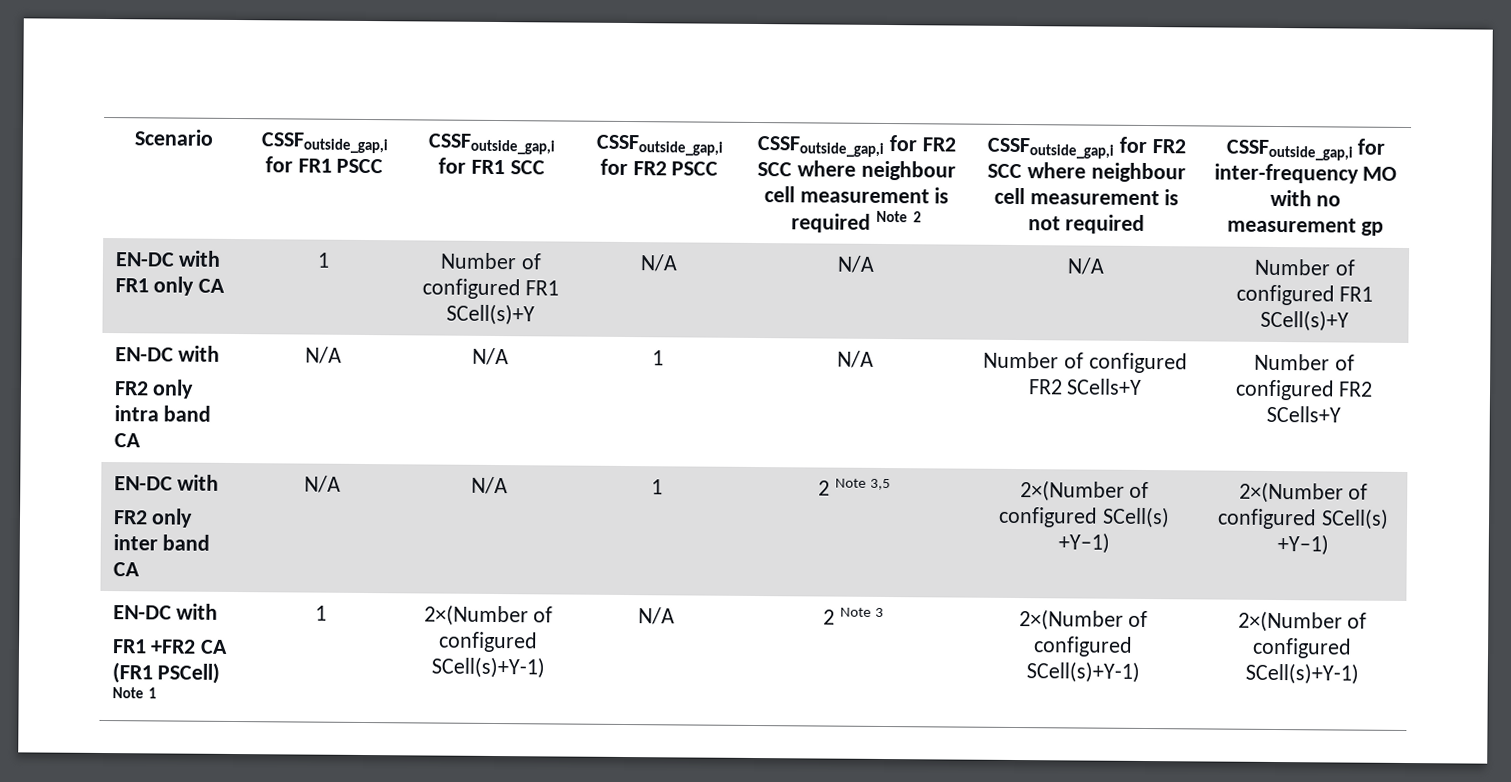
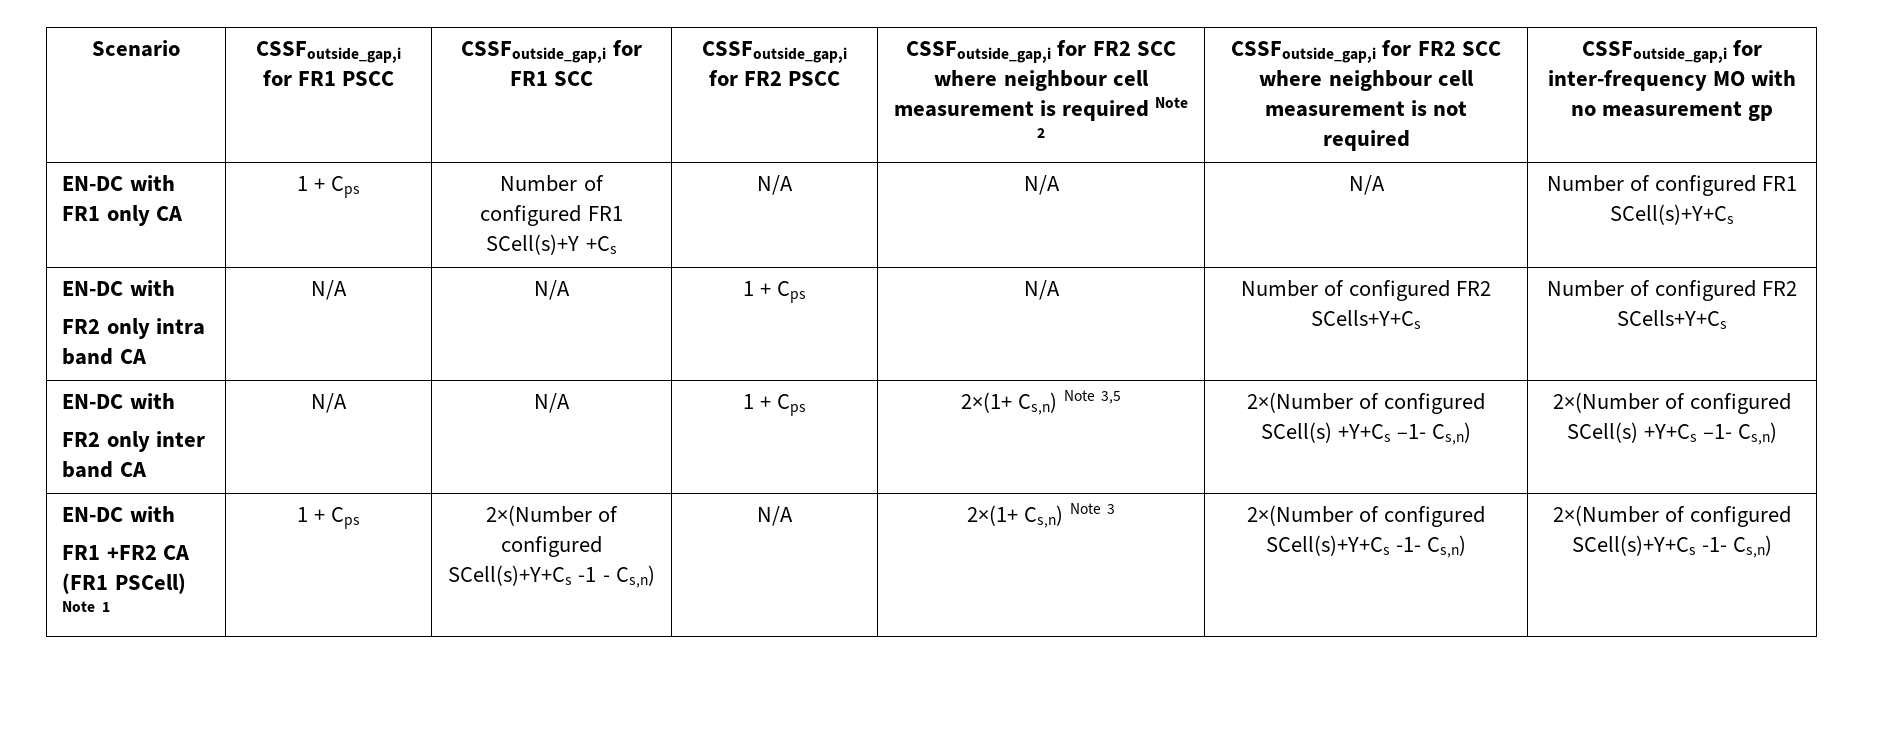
[440,252,542,270] [421,278,560,300] [446,303,535,326] | Number of configured FR1 SCell(s)+Y -> [314,176,361,198] [500,175,604,192] [480,205,623,226] [486,234,617,255] + Cps | Number of configured FR1 SCell(s)+Y +Cs
[1260,309,1349,332] SCell(s)+Y -> [1610,204,1734,225] SCell(s)+Y+Cs
(664, 358) none -> [760,281,807,303] + Cps
[1066,378,1143,395] [1254,353,1355,371] [1234,379,1374,401] [1266,405,1341,423] SCells+Y | Number of configured FR2 SCells+Y -> [1311,310,1421,329] [1546,280,1798,301] [1617,310,1727,329] SCells+Y+Cs | Number of configured FR2 SCells+Y+Cs
[817,480,830,496] | 2 -> [760,394,807,416] [961,392,1058,415] + Cps | 2×(1+ Cs,n)
[1057,532,1110,554] [1238,481,1369,504] [1217,508,1389,530] [1276,534,1329,556] +Y–1) | 2×(Number of configured SCell(s) +Y–1) -> [1337,422,1472,445] [1552,392,1792,414] [1566,422,1778,445] +Y+Cs –1- Cs,n) | 2×(Number of configured SCell(s) +Y+Cs –1- Cs,n)
[423,604,554,627] [438,631,538,653] [430,656,545,679] [637,607,675,625] [822,609,835,625] | 2×(Number of configured SCell(s)+Y-1) | N/A | 2 -> [314,507,361,529] [485,505,619,526] [500,536,602,557] [448,565,655,588] [757,506,793,526] [967,505,1064,528] + Cps | 2×(Number of configured SCell(s)+Y+Cs -1 - Cs,n) | N/A | 2×(1+ Cs,n)
[1025,661,1140,683] [1237,610,1368,633] [1252,637,1352,659] [1244,662,1359,685] SCell(s)+Y-1) | 2×(Number of configured SCell(s)+Y-1) -> [1265,535,1467,558] [1552,505,1792,527] [1571,535,1773,558] SCell(s)+Y+Cs -1- Cs,n) | 2×(Number of configured SCell(s)+Y+Cs -1- Cs,n)

